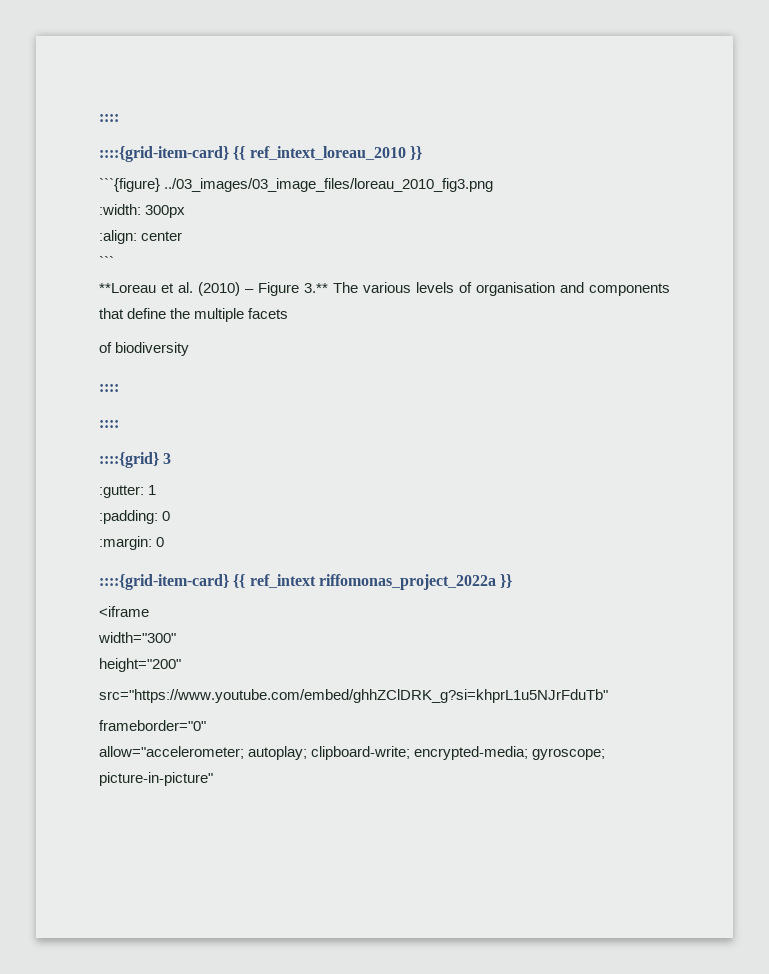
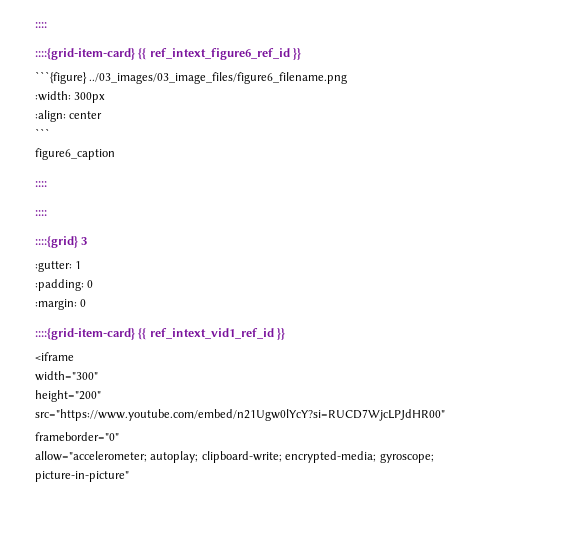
[249,146,406,160] ref_intext_loreau_2010 -> [149,48,290,60] ref_intext_figure6_ref_id
[164,178,494,192] ../03_images/03_image_files/loreau_2010_fig3.png -> [89,72,348,84] ../03_images/03_image_files/figure6_filename.png
[99,282,670,296] [99,308,289,322] [99,342,190,356] **Loreau et al. (2010) – Figure 3.** The various levels of organisation and components that define the multiple facets // of biodiversity -> [35,148,115,160] figure6_caption
[249,574,496,590] ref_intext riffomonas_project_2022a -> [149,328,274,339] ref_intext_vid1_ref_id
[99,689,608,703] src="https://www.youtube.com/embed/ghhZClDRK_g?si=khprL1u5NJrFduTb" -> [35,409,445,421] src="https://www.youtube.com/embed/n21Ugw0lYcY?si=RUCD7WjcLPJdHR00"

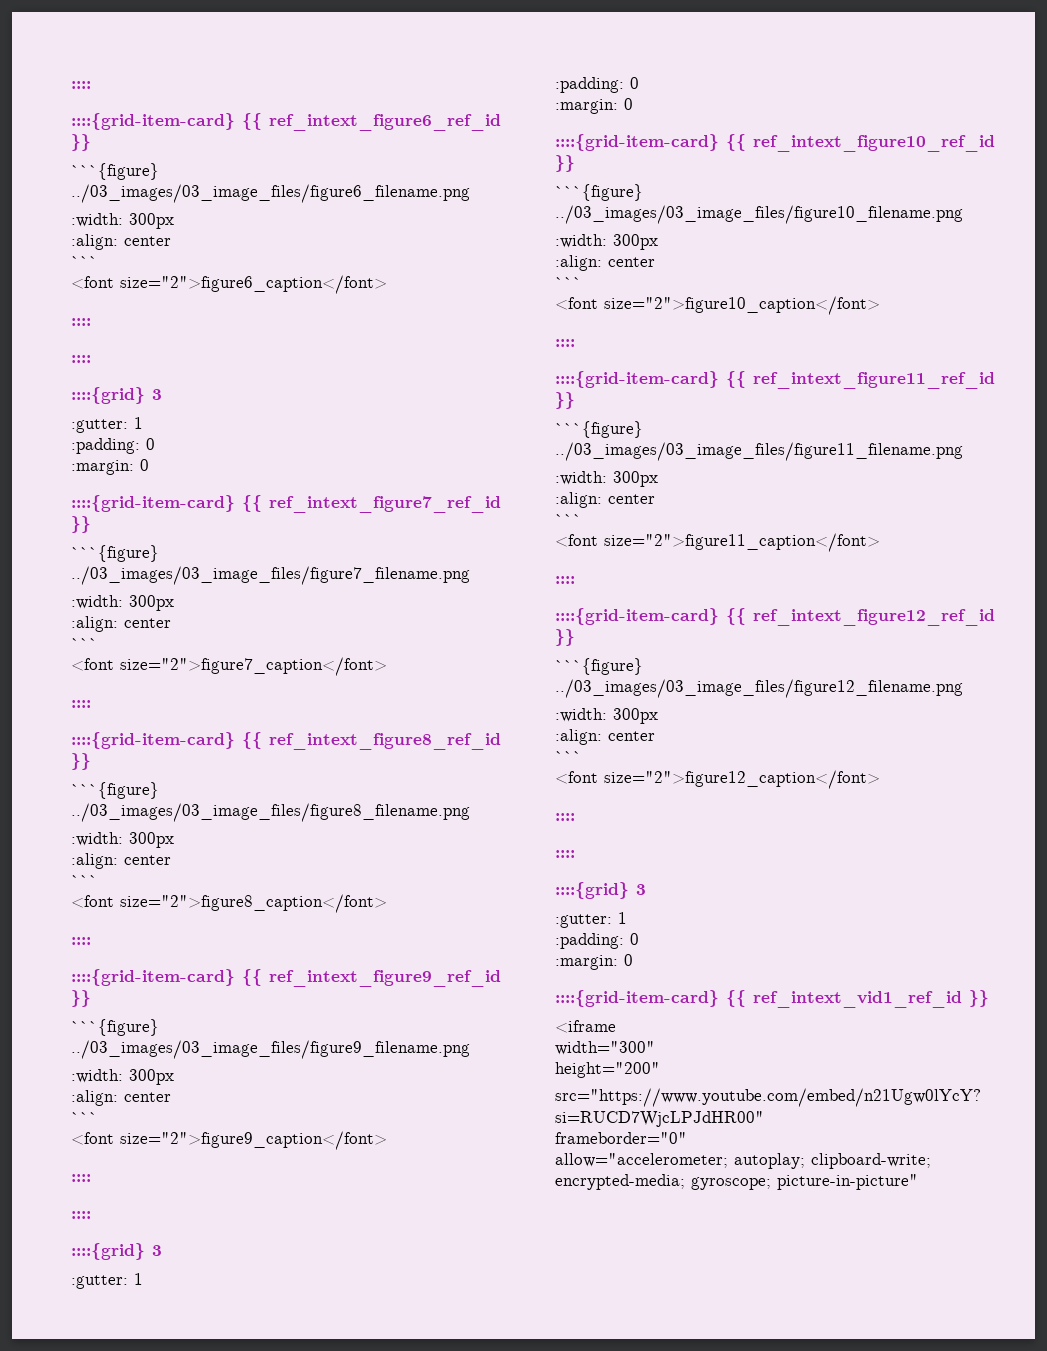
[35,148,115,160] figure6_caption -> [71,275,387,294] [71,318,91,326] [71,355,91,363] [71,387,162,404] [71,417,143,433] [71,438,155,454] [71,459,149,475] [71,495,501,513] [71,516,91,533] [71,545,159,562] [71,566,470,585] [71,595,174,611] [71,616,171,632] [71,638,98,649] [71,657,387,676] [71,700,91,708] [71,732,501,750] [71,753,91,770] [71,782,159,799] [71,803,470,822] [71,832,174,848] [71,853,171,869] [71,875,98,886] [71,894,387,913] [71,937,91,945] [71,969,501,987] [71,990,91,1007] [71,1019,159,1036] [71,1040,470,1059] [71,1069,174,1085] [71,1090,171,1106] [71,1112,98,1123] [71,1131,387,1150] [71,1174,91,1182] [71,1211,91,1219] [71,1243,162,1260] [71,1273,143,1289] [555,77,639,93] [555,98,633,114] [555,134,995,152] [555,155,575,172] [555,184,643,201] [555,205,963,224] [555,234,658,250] [555,255,655,271] [555,277,582,288] [555,296,880,315] [555,339,575,347] [555,371,995,389] [555,392,575,409] [555,421,643,438] [555,442,963,461] [555,471,658,487] [555,492,655,508] [555,514,582,525] [555,533,880,552] [555,576,575,584] [555,608,995,626] [555,629,575,646] [555,658,643,675] [555,679,963,698] [555,708,658,724] [555,729,655,745] [555,751,582,762] [555,770,880,789] <font size="2">figure6_caption</font> // :::: // :::: // ::::{grid} 3 // :gutter: 1 // :padding: 0 // :margin: 0 // ::::{grid-item-card} {{ ref_intext_figure7_ref_id }} // ```{figure} ../03_images/03_image_files/figure7_filename.png // :width: 300px // :align: center // ``` // <font size="2">figure7_caption</font> // :::: // ::::{grid-item-card} {{ ref_intext_figure8_ref_id }} // ```{figure} ../03_images/03_image_files/figure8_filename.png // :width: 300px // :align: center // ``` // <font size="2">figure8_caption</font> // :::: // ::::{grid-item-card} {{ ref_intext_figure9_ref_id }} // ```{figure} ../03_images/03_image_files/figure9_filename.png // :width: 300px // :align: center // ``` // <font size="2">figure9_caption</font> // :::: // :::: // ::::{grid} 3 // :gutter: 1 // :padding: 0 // :margin: 0 // ::::{grid-item-card} {{ ref_intext_figure10_ref_id }} // ```{figure} ../03_images/03_image_files/figure10_filename.png // :width: 300px // :align: center // ``` // <font size="2">figure10_caption</font> // :::: // ::::{grid-item-card} {{ ref_intext_figure11_ref_id }} // ```{figure} ../03_images/03_image_files/figure11_filename.png // :width: 300px // :align: center // ``` // <font size="2">figure11_caption</font> // :::: // ::::{grid-item-card} {{ ref_intext_figure12_ref_id }} // ```{figure} ../03_images/03_image_files/figure12_filename.png // :width: 300px // :align: center // ``` // <font size="2">figure12_caption</font>

